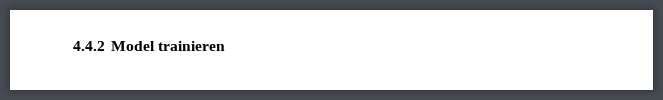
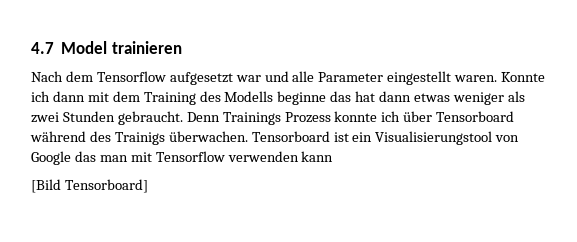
[73,41,105,51] 4.4.2 -> [31,42,54,54] 4.7
(226, 46) none -> [31,71,546,85] [31,91,525,105] [31,111,515,125] [30,131,520,145] [31,151,334,165] [31,179,148,193] // Nach dem Tensorflow aufgesetzt war und alle Parameter eingestellt waren. Konnte ich dann mit dem Training des Modells beginne das hat dann etwas weniger als zwei Stunden gebraucht. Denn Trainings Prozess konnte ich über Tensorboard während des Trainigs überwachen. Tensorboard ist ein Visualisierungstool von Google das man mit Tensorflow verwenden kann // [Bild Tensorboard]

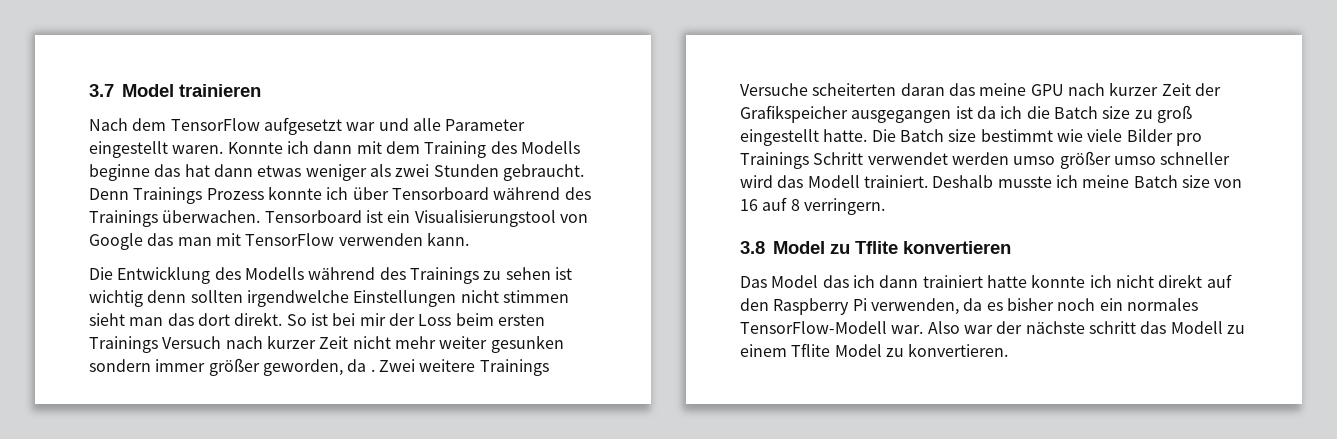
[31,42,54,54] 4.7 -> [89,84,114,97] 3.7
[96,71,166,82] Tensorflow -> [170,118,260,131] TensorFlow
[114,132,165,145] Trainigs -> [89,210,158,227] Trainings
[155,151,334,162] [31,179,148,193] Tensorflow verwenden kann // [Bild Tensorboard] -> [245,232,469,246] [89,266,572,284] [89,290,569,307] [89,312,545,326] [89,335,564,353] [89,358,549,376] [740,82,1221,96] [740,105,1192,123] [740,129,1202,146] [740,151,1231,169] [740,175,1243,188] [740,197,885,215] [740,241,1011,254] [740,274,1232,288] [740,298,1198,315] [740,321,1245,334] [740,343,1009,357] TensorFlow verwenden kann. // Die Entwicklung des Modells während des Trainings zu sehen ist wichtig denn sollten irgendwelche Einstellungen nicht stimmen sieht man das dort direkt. So ist bei mir der Loss beim ersten Trainings Versuch nach kurzer Zeit nicht mehr weiter gesunken sondern immer größer geworden, da . Zwei weitere Trainings Versuche scheiterten daran das meine GPU nach kurzer Zeit der Grafikspeicher ausgegangen ist da ich die Batch size zu groß eingestellt hatte. Die Batch size bestimmt wie viele Bilder pro Trainings Schritt verwendet werden umso größer umso schneller wird das Modell trainiert. Deshalb musste ich meine Batch size von 16 auf 8 verringern. // 3.8 Model zu Tflite konvertieren // Das Model das ich dann trainiert hatte konnte ich nicht direkt auf den Raspberry Pi verwenden, da es bisher noch ein normales TensorFlow-Modell war. Also war der nächste schritt das Modell zu einem Tflite Model zu konvertieren.

